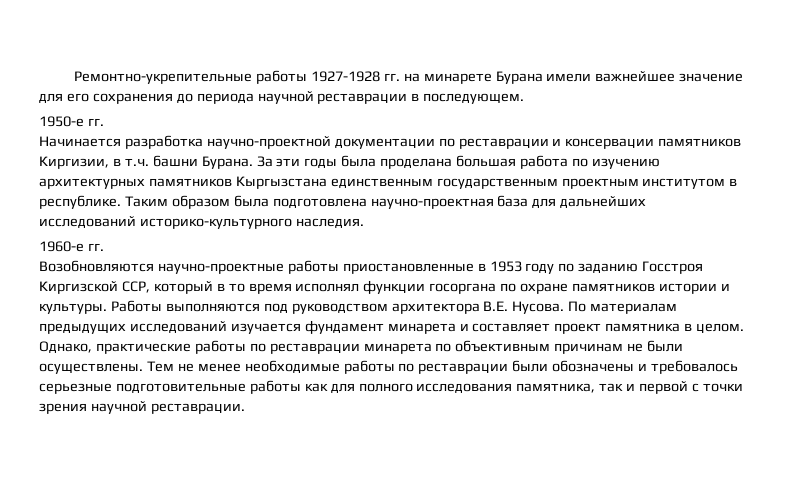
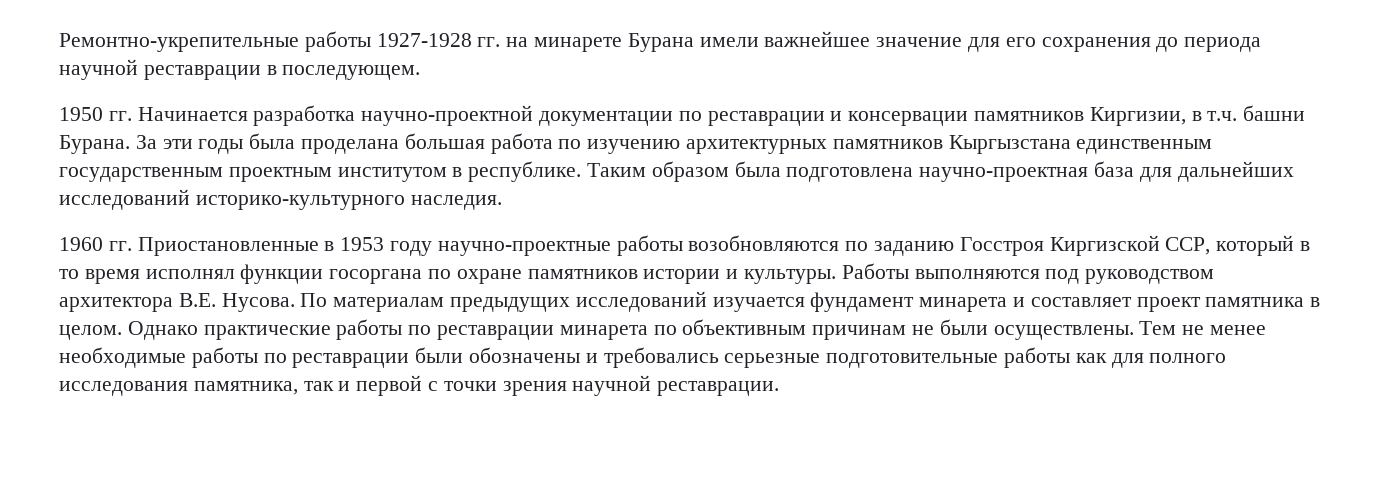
[39,116,104,127] 1950-е гг. // -> [59,107,132,121] 1950 гг.
[39,241,104,252] [39,260,555,274] 1960-е гг. // Возобновляются научно-проектные работы приостановленные в 1953 году -> [59,235,840,256] 1960 гг. Приостановленные в 1953 году научно-проектные работы возобновляются
[39,341,92,353] Однако, -> [127,321,198,340] Однако
[651,360,739,374] требовалось -> [603,347,719,368] требовались

